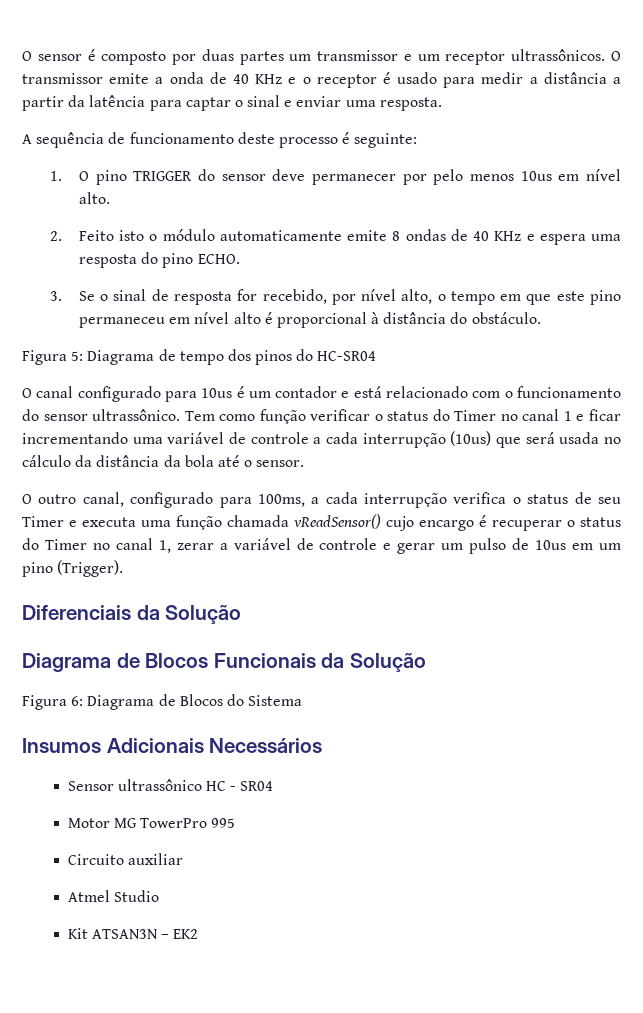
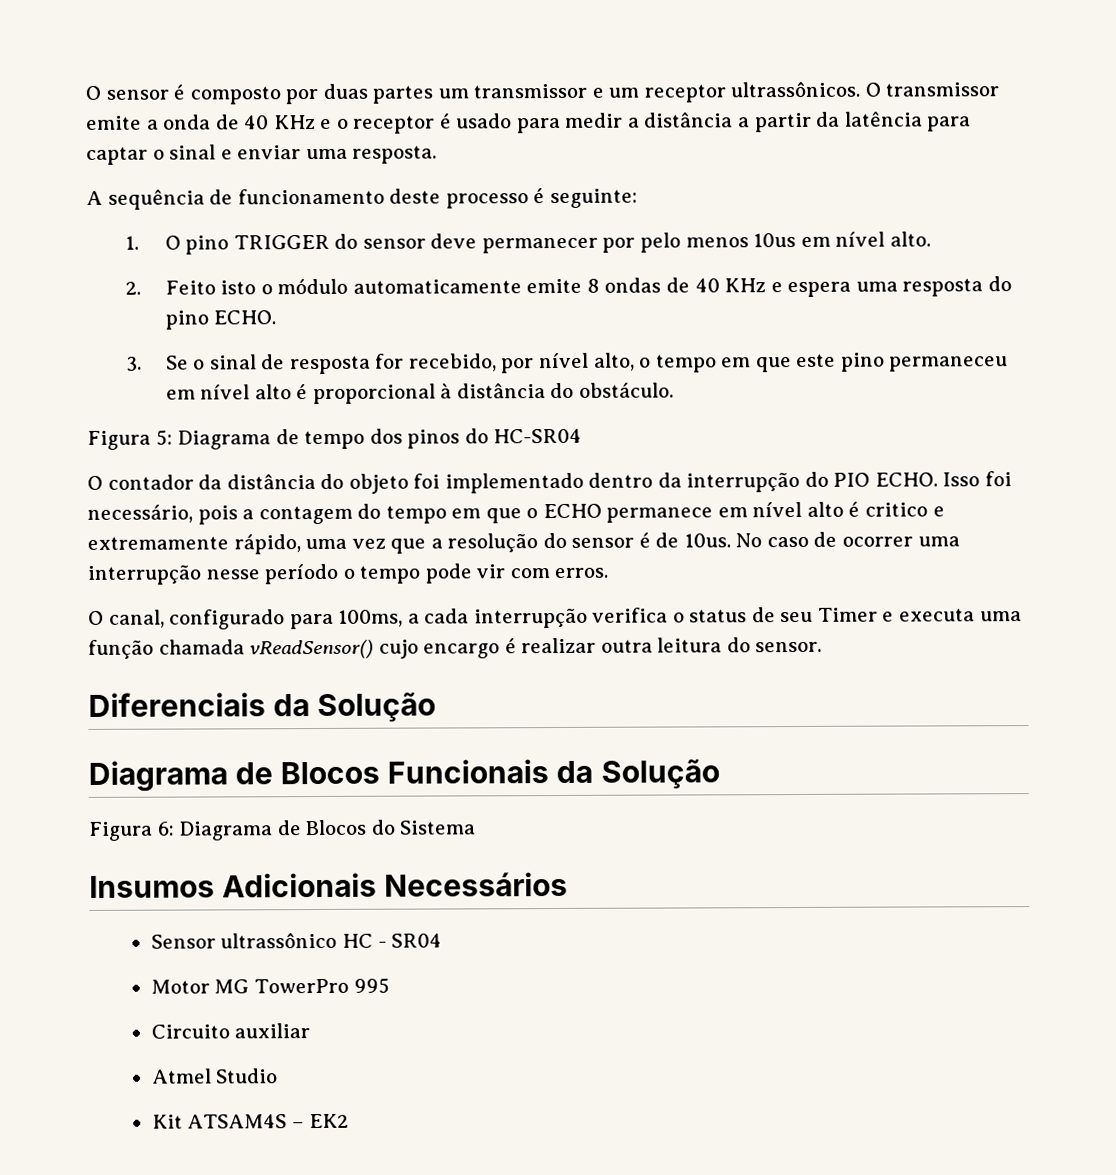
[36,386,622,402] [22,409,621,424] [22,431,621,448] [22,455,305,467] [22,494,77,504] canal configurado para 10us é um contador e está relacionado com o funcionamento do sensor ultrassônico. Tem como função verificar o status do Timer no canal 1 e ficar incrementando uma variável de controle a cada interrupção (10us) que será usada no cálculo da distância da bola até o sensor. // O outro -> [107,471,1013,494] [87,501,945,525] [87,531,960,555] [87,563,609,585] [88,610,104,625] contador da distância do objeto foi implementado dentro da interrupção do PIO ECHO. Isso foi necessário, pois a contagem do tempo em que o ECHO permanece em nível alto é critico e extremamente rápido, uma vez que a resolução do sensor é de 10us. No caso de ocorrer uma interrupção nesse período o tempo pode vir com erros. // O
[492,517,621,531] [22,538,622,554] [22,560,124,577] recuperar o status do Timer no canal 1, zerar a variável de controle e gerar um pulso de 10us em um pino (Trigger). -> [521,637,823,654] realizar outra leitura do sensor.
[91,929,158,939] ATSAN3N -> [187,1114,288,1129] ATSAM4S

